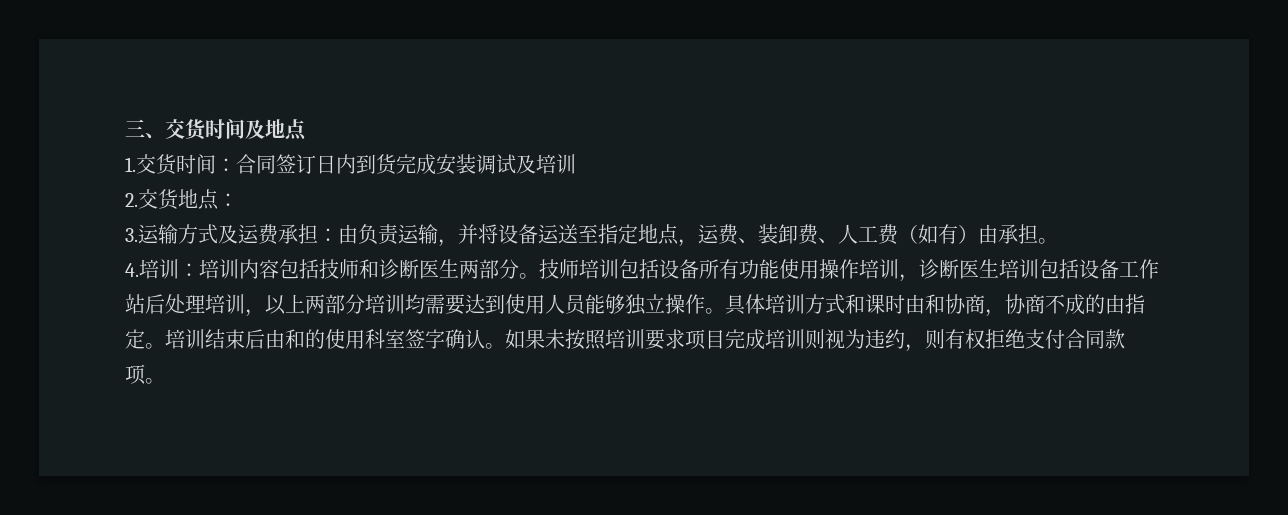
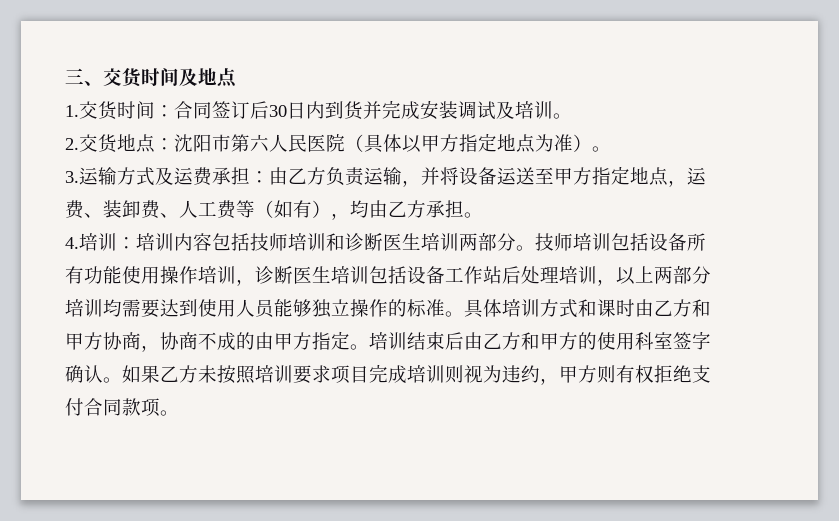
(316, 164) none -> [250,101,287,119] 后30
(398, 164) none -> [363,101,382,119] 并
(576, 164) none -> [553,113,572,119] 。
(238, 200) none -> [174,133,611,153] 沈阳市第六人民医院（具体以甲方指定地点为准）。
(358, 234) none -> [288,167,326,185] 乙方
(598, 233) none -> [554,167,592,185] 甲方
(899, 234) none -> [236,200,255,218] 等
[978,224,998,244] 由 -> [331,200,426,220] ，均由乙方
(359, 269) none -> [288,233,326,251] 培训
(459, 268) none -> [421,233,459,251] 培训
(705, 304) none -> [388,299,445,317] 的标准
[925,294,945,314] 和 -> [654,299,711,317] [65,332,103,350] 乙方和甲方
(1125, 304) none -> [274,332,312,350] 甲方
[285,329,305,349] 和 -> [483,332,578,350] 乙方和甲方
(545, 339) none -> [160,365,198,383] 乙方
(925, 348) none -> [559,365,597,383] 甲方

